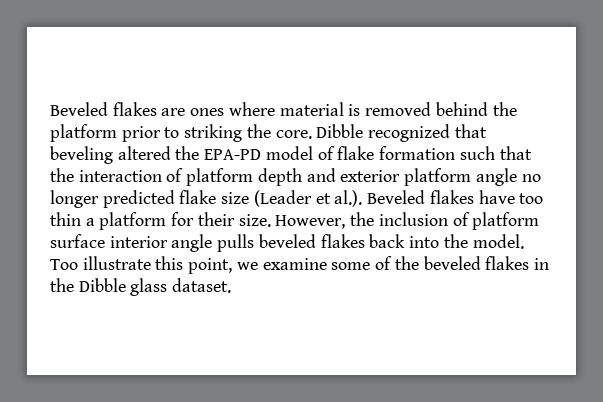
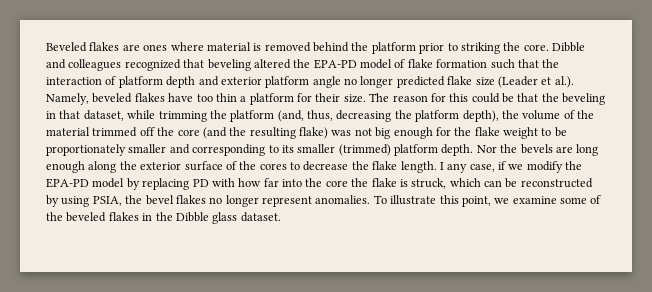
(364, 131) none -> [46,59,122,71] and colleagues
[367,190,426,204] Beveled -> [46,93,133,105] Namely, beveled
[275,212,540,230] [50,234,524,252] [50,259,78,270] However, the inclusion of platform surface interior angle pulls beveled flakes back into the model. Too -> [369,93,606,105] [46,110,594,122] [46,127,567,139] [46,144,599,156] [46,161,583,173] [46,178,593,190] [46,195,387,207] The reason for this could be that the beveling in that dataset, while trimming the platform (and, thus, decreasing the platform depth), the volume of the material trimmed off the core (and the resulting flake) was not big enough for the flake weight to be proportionately smaller and corresponding to its smaller (trimmed) platform depth. Nor the bevels are long enough along the exterior surface of the cores to decrease the flake length. I any case, if we modify the EPA-PD model by replacing PD with how far into the core the flake is struck, which can be reconstructed by using PSIA, the bevel flakes no longer represent anomalies. To

